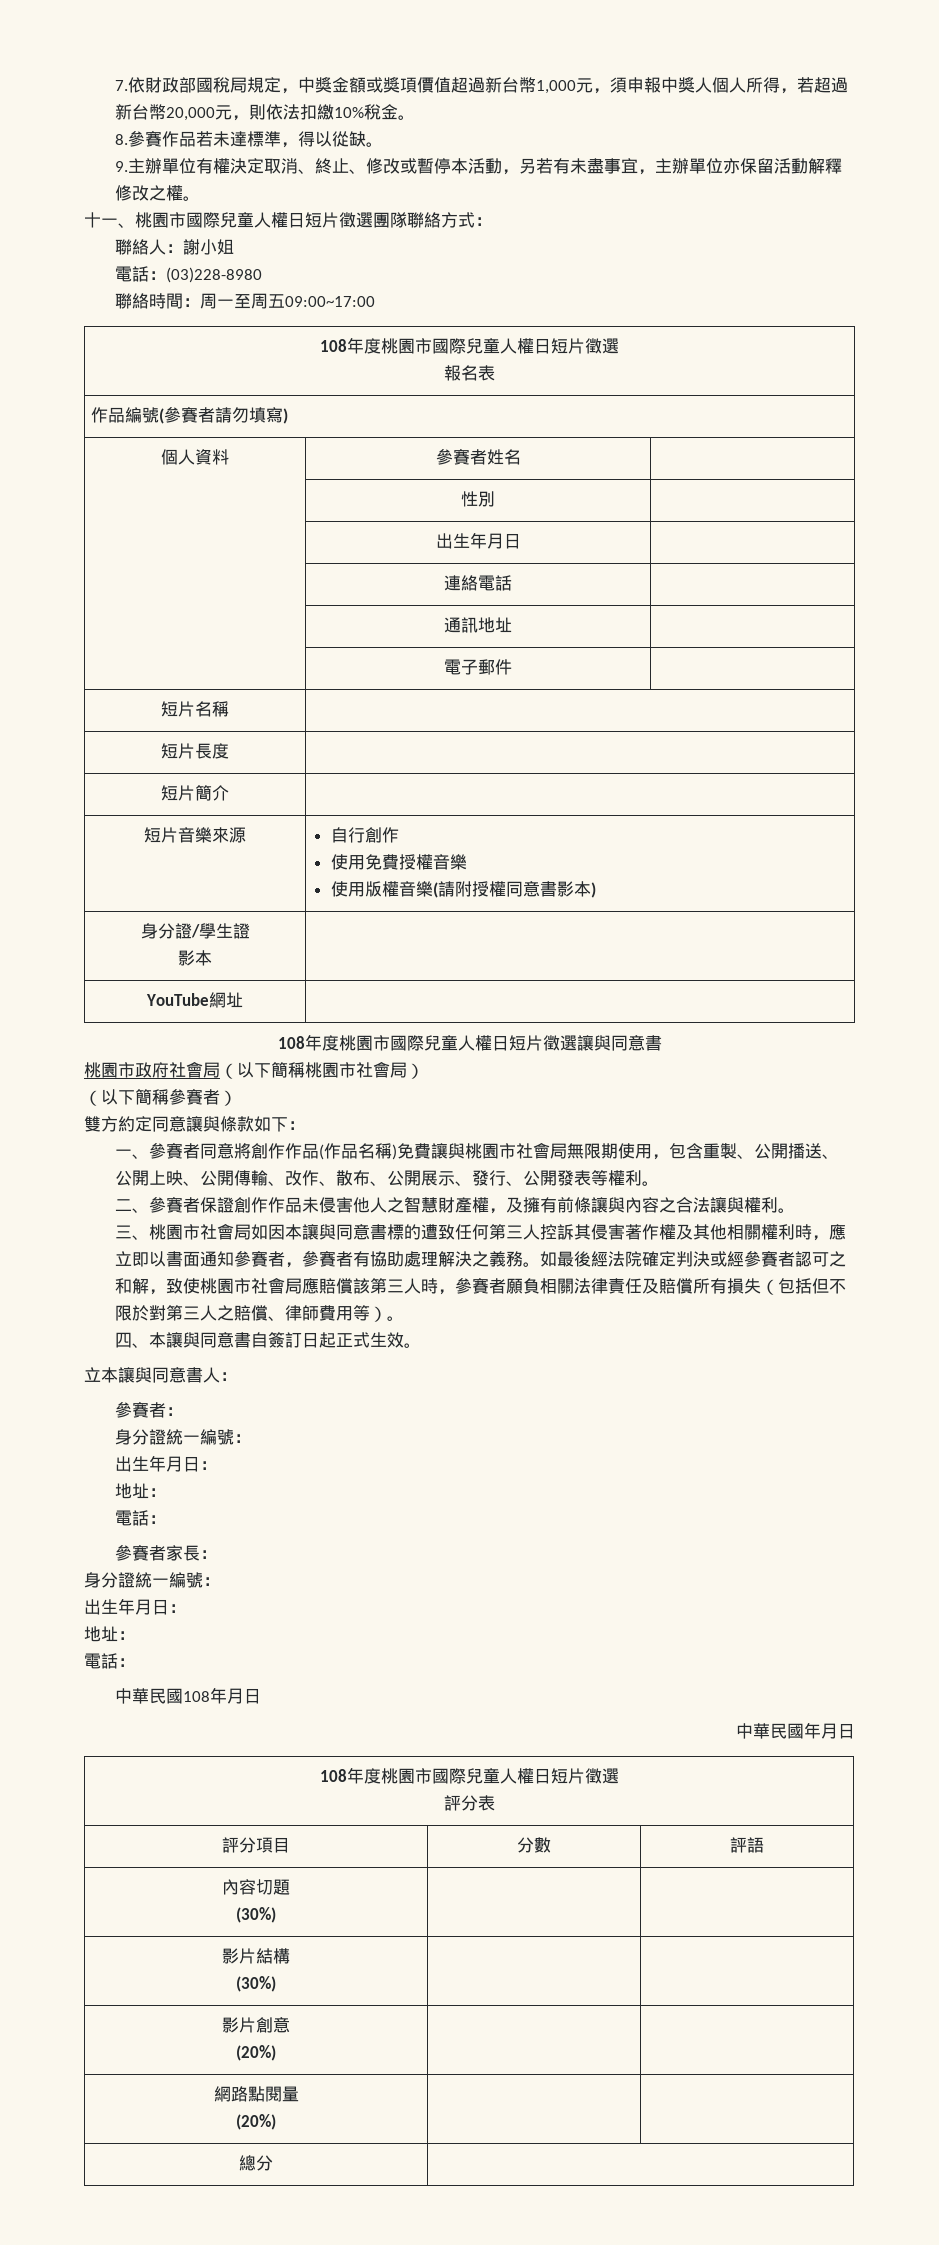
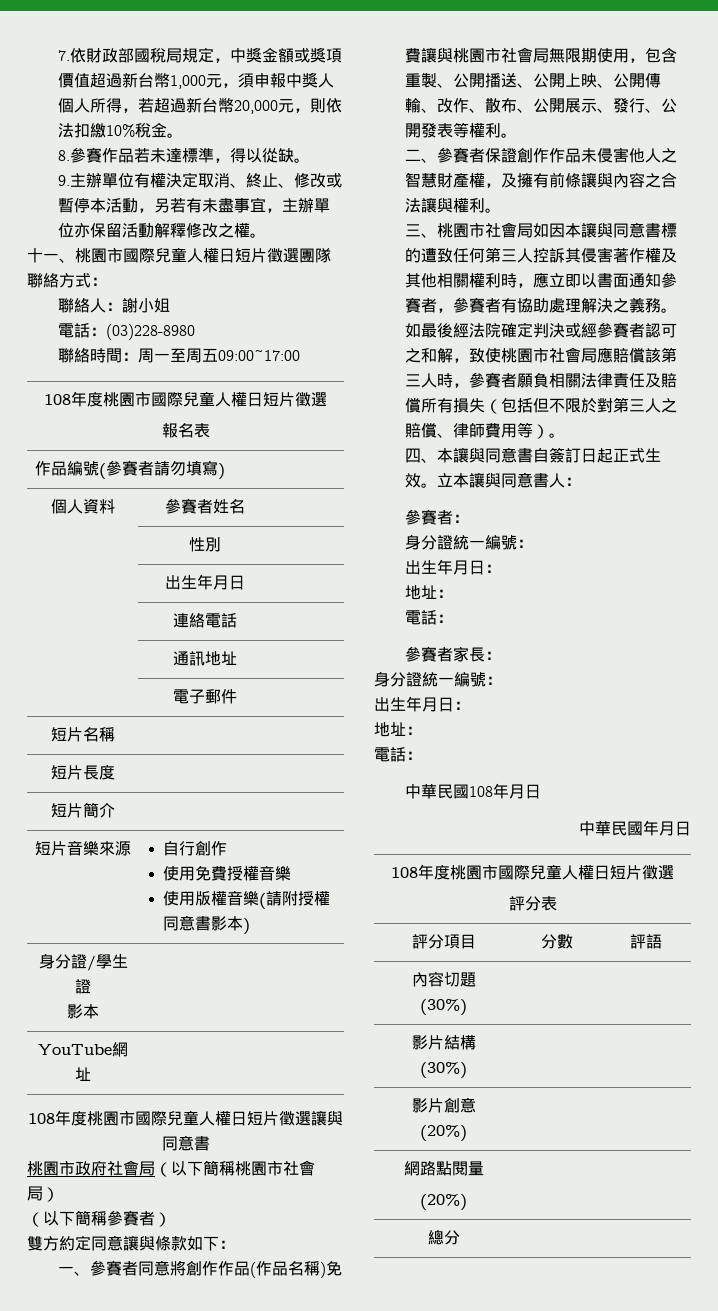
(422, 1345) // -> (437, 485) none

